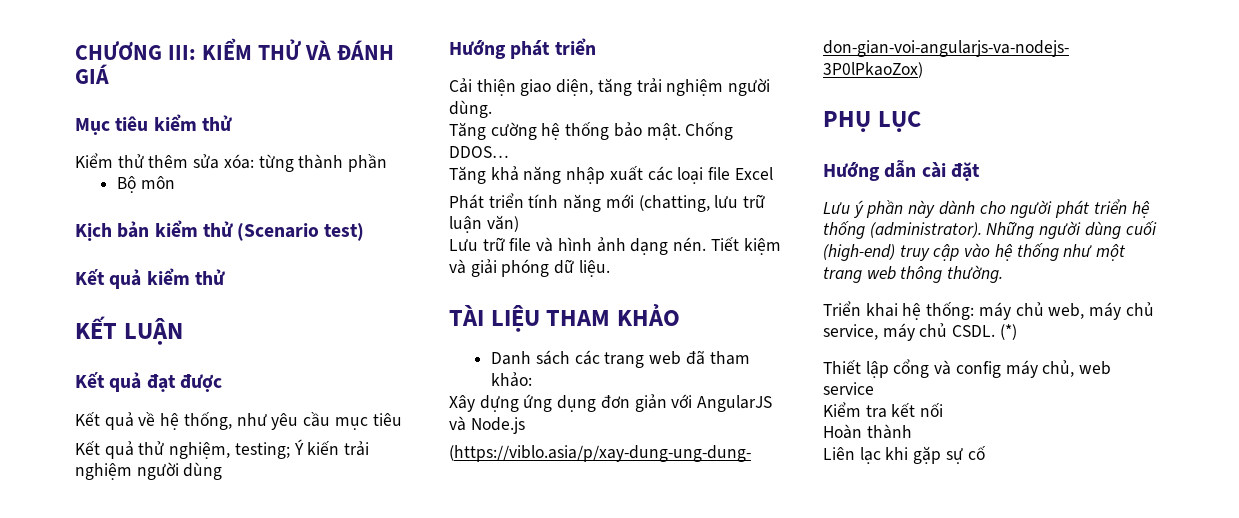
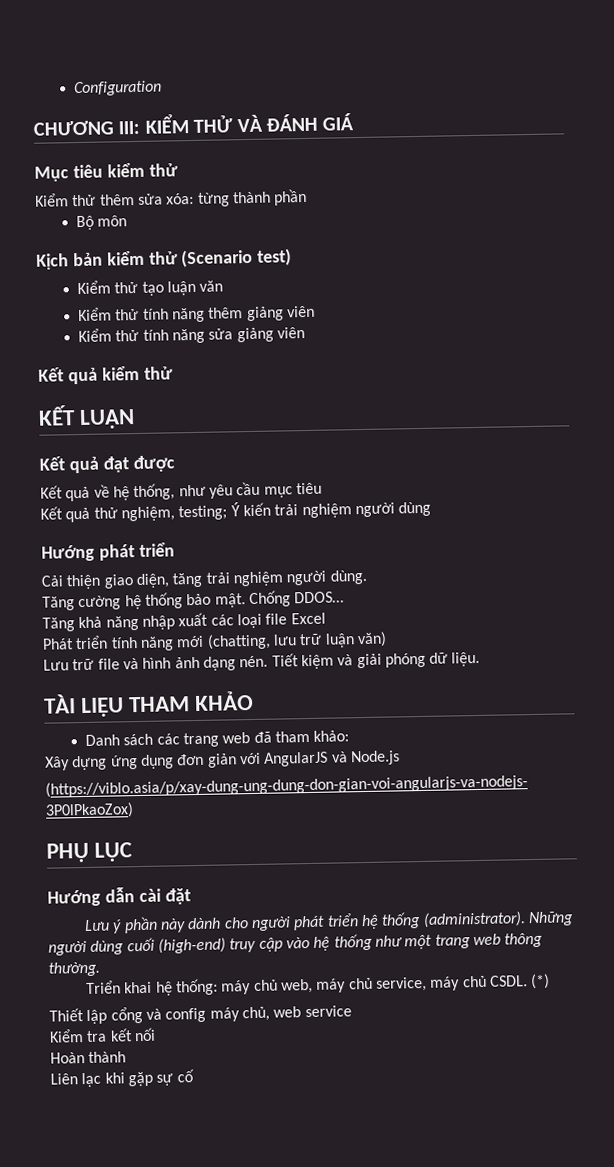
(75, 50) none -> [73,80,162,97] Configuration //
(365, 232) none -> [76,280,224,296] [77,305,315,323] [77,327,305,344] // Kiểm thử tạo luận văn // Kiểm thử tính năng thêm giảng viên // Kiểm thử tính năng sửa giảng viên

